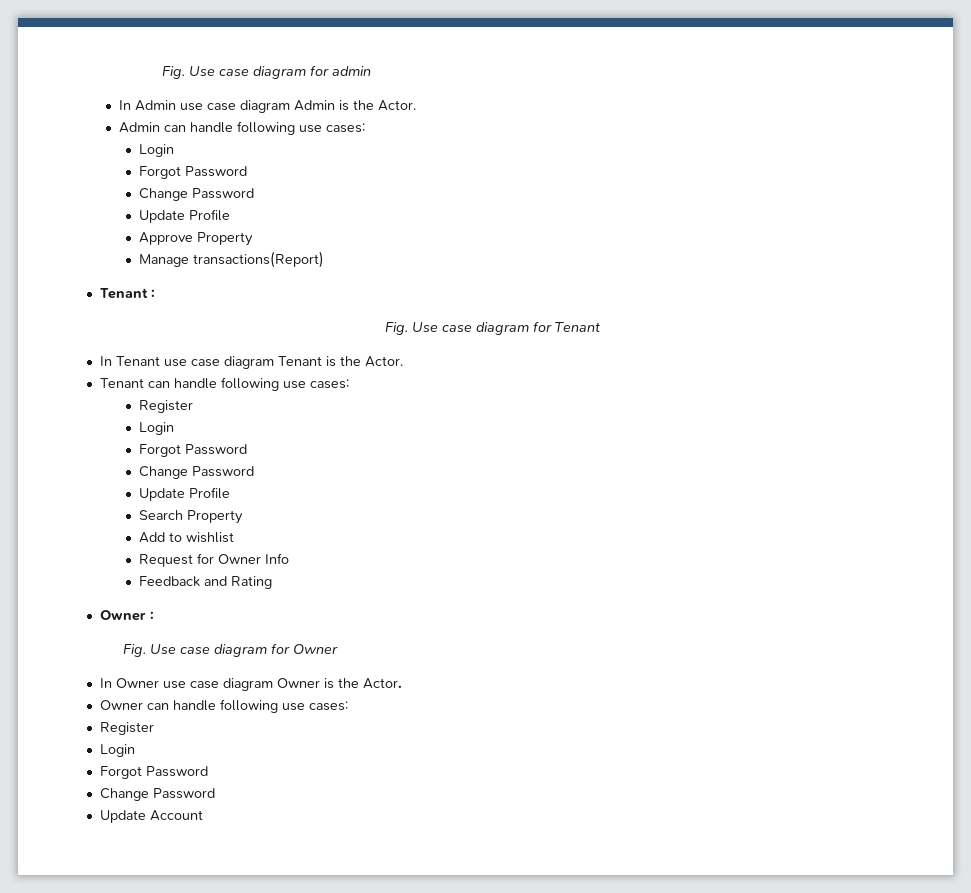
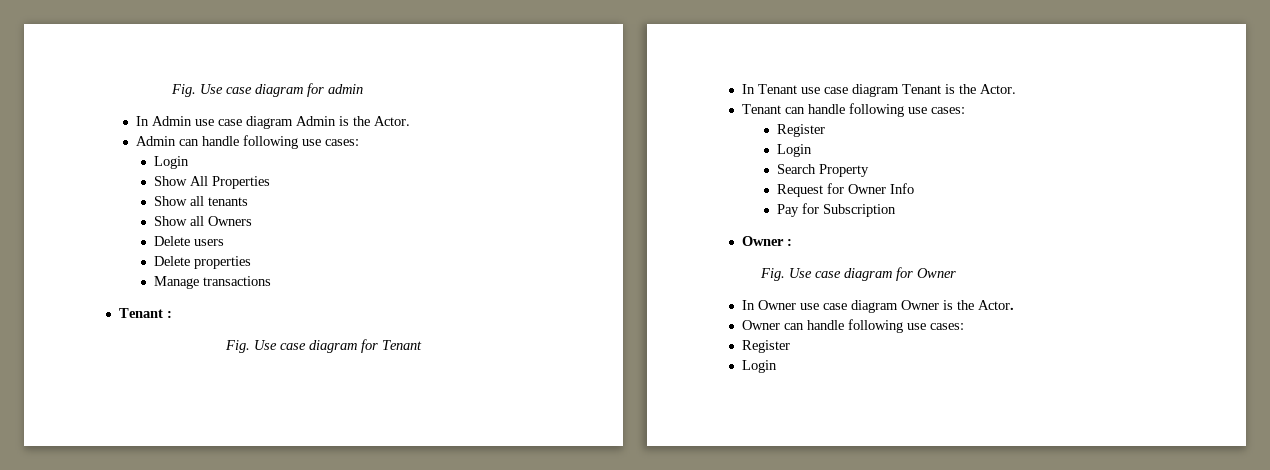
[138,166,247,179] [138,188,254,201] [138,209,230,223] [138,232,253,246] Forgot Password // Change Password // Update Profile // Approve Property -> [153,176,270,189] [153,196,248,206] [153,216,252,226] [153,236,224,246] [153,256,251,269] Show All Properties // Show all tenants // Show all Owners // Delete users // Delete properties
[192,251,324,268] transactions(Report) -> [202,276,271,286] transactions
[138,444,247,457] [138,466,254,479] [138,487,230,501] // Forgot Password // Change Password // Update Profile -> (812, 150) none
[138,532,234,543] // Add to wishlist -> (869, 170) none
[138,576,272,589] Feedback and Rating -> [776,203,896,217] Pay for Subscription
[99,766,208,779] [99,788,215,801] [99,810,203,823] // Forgot Password // Change Password // Update Account -> (777, 366) none

